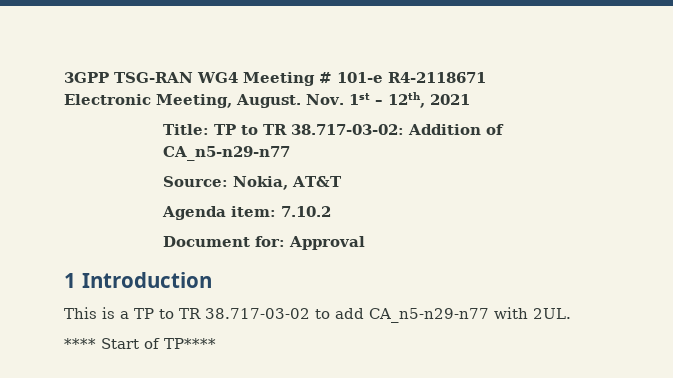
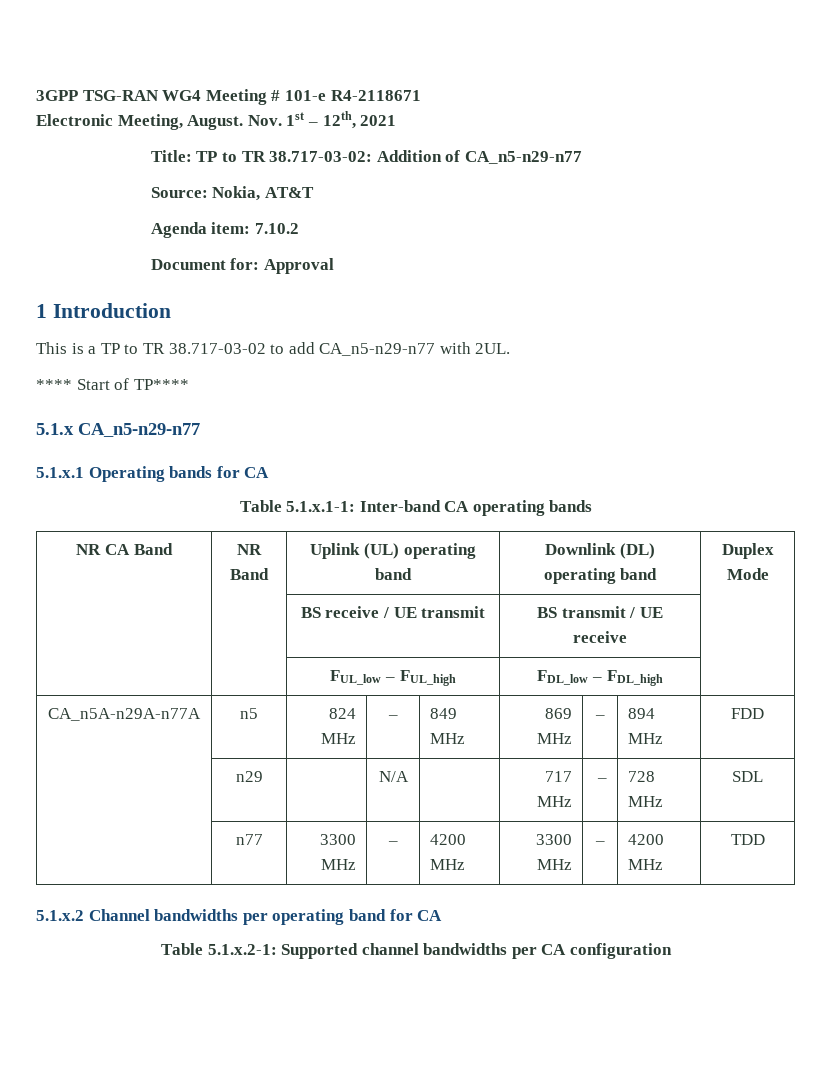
(216, 343) none -> [36,423,200,437] [36,466,270,482] [239,500,593,516] [76,543,173,555] [236,544,262,555] [229,568,269,580] [310,543,476,559] [375,568,412,580] [545,543,655,559] [543,568,658,584] [721,543,774,559] [726,568,769,580] [300,606,486,618] [537,606,663,618] [573,631,627,643] [330,670,456,686] [537,670,663,686] [48,708,201,721] [239,708,258,719] [328,708,356,719] [320,733,356,744] [387,715,398,719] [430,708,458,719] [430,733,466,744] [544,708,572,719] [536,733,572,744] [594,715,605,719] [628,708,656,719] [628,733,664,744] [731,708,764,719] [235,771,263,782] [378,771,409,782] [544,771,572,782] [536,796,572,807] [596,778,607,782] [628,771,656,782] [628,796,664,807] [732,771,763,782] [235,834,263,845] [319,834,356,845] [320,859,356,870] [387,841,398,845] [430,834,467,845] [430,859,466,870] [535,834,572,845] [536,859,572,870] [594,841,605,845] [628,834,665,845] [628,859,664,870] [730,834,765,845] [36,909,443,925] [160,943,673,959] // 5.1.x CA_n5-n29-n77 // 5.1.x.1 Operating bands for CA // Table 5.1.x.1-1: Inter-band CA operating bands // NR CA Band | NR Band | Uplink (UL) operating band | Downlink (DL) operating band | Duplex Mode // | | BS receive / UE transmit | BS transmit / UE receive | // | | FUL_low – FUL_high | FDL_low – FDL_high | // CA_n5A-n29A-n77A | n5 | 824 MHz | – | 849 MHz | 869 MHz | – | 894 MHz | FDD // | n29 | | N/A | | 717 MHz | – | 728 MHz | SDL // | n77 | 3300 MHz | – | 4200 MHz | 3300 MHz | – | 4200 MHz | TDD // 5.1.x.2 Channel bandwidths per operating band for CA // Table 5.1.x.2-1: Supported channel bandwidths per CA configuration

